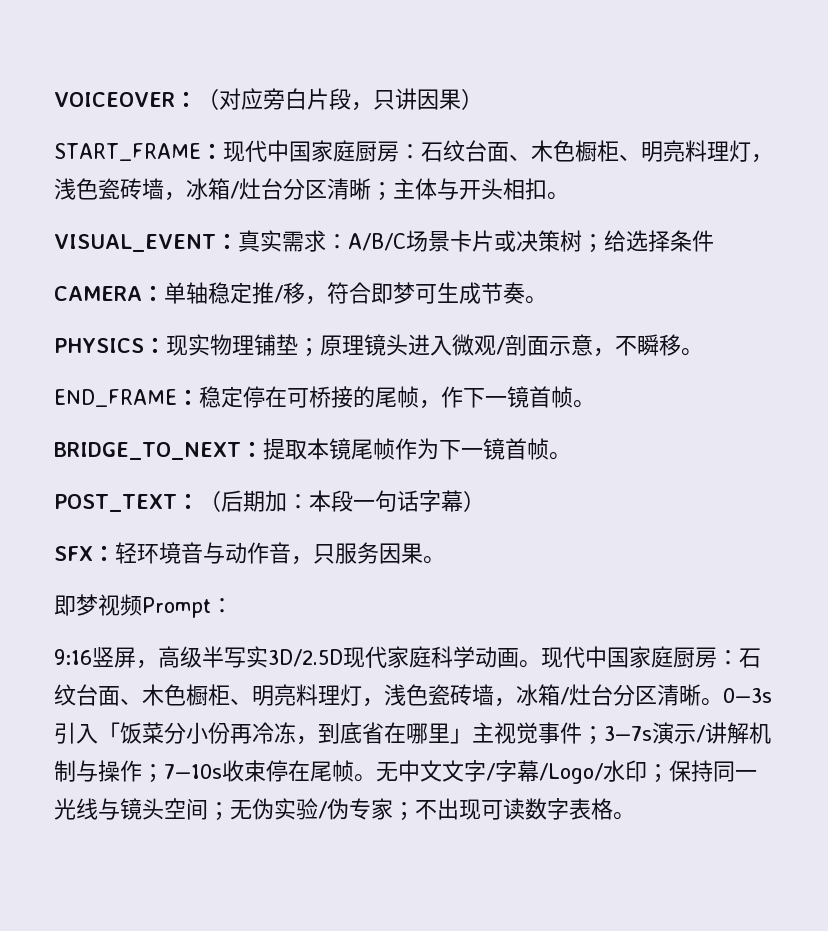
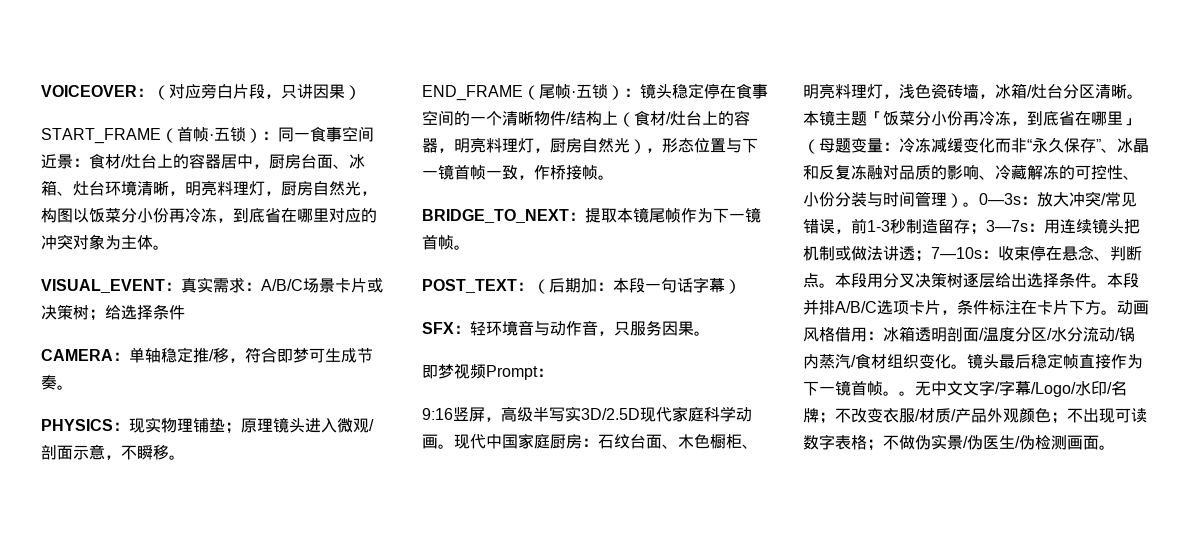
[200,140,773,163] [54,178,547,201] ：现代中国家庭厨房：石纹台面、木色橱柜、明亮料理灯，浅色瓷砖墙，冰箱/灶台分区清晰；主体与开头相扣 -> [161,126,374,143] [41,153,365,169] [41,180,377,196] [41,208,377,223] [41,234,153,250] （首帧·五锁）：同一食事空间近景：食材/灶台上的容器居中，厨房台面、冰箱、灶台环境清晰，明亮料理灯，厨房自然光，构图以饭菜分小份再冷冻，到底省在哪里对应的冲突对象为主体
[177,386,551,409] ：稳定停在可桥接的尾帧，作下一镜首 -> [523,83,768,100] [422,110,750,127] [422,138,758,154] [422,164,582,180] （尾帧·五锁）：镜头稳定停在食事空间的一个清晰物件/结构上（食材/灶台上的容器，明亮料理灯，厨房自然光），形态位置与下一镜首帧一致，作桥接
[723,688,772,703] [54,722,98,744] 0—3s引入 -> [803,110,867,126] 本镜主题
[472,722,771,745] [54,760,354,783] 主视觉事件；3—7s演示/讲解机制与操作；7—10s收束停在尾帧 -> [803,137,1149,154] [803,164,1139,180] [803,191,1137,208] [803,218,1140,235] [803,245,1142,262] [803,272,1139,288] [803,299,1149,315] [803,326,1135,342] [803,353,1143,369] [803,380,899,396] （母题变量：冷冻减缓变化而非“永久保存”、冰晶和反复冻融对品质的影响、冷藏解冻的可控性、小份分装与时间管理）。0—3s：放大冲突/常见错误，前1-3秒制造留存；3—7s：用连续镜头把机制或做法讲透；7—10s：收束停在悬念、判断点。本段用分叉决策树逐层给出选择条件。本段并排A/B/C选项卡片，条件标注在卡片下方。动画风格借用：冰箱透明剖面/温度分区/水分流动/锅内蒸汽/食材组织变化。镜头最后稳定帧直接作为下一镜首帧。
[647,760,757,783] [54,798,393,821] ；保持同一光线与镜头空间；无伪实验/伪专家 -> [1107,381,1127,396] [803,408,1051,424] /名牌；不改变衣服/材质/产品外观颜色
(613, 809) none -> [867,434,1099,451] ；不做伪实景/伪医生/伪检测画面

